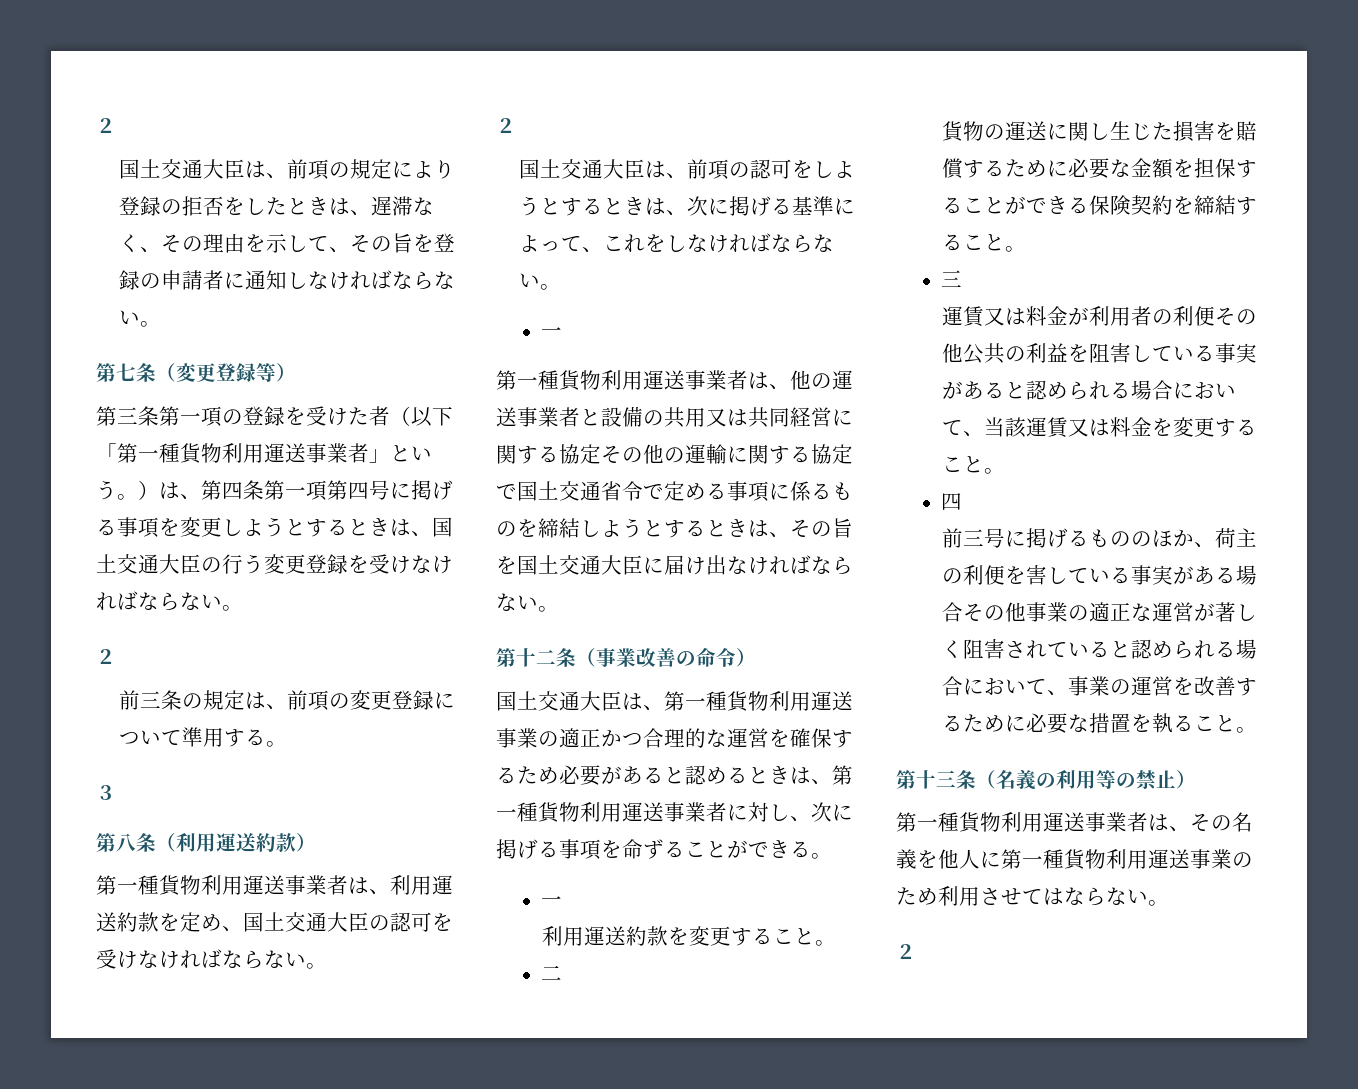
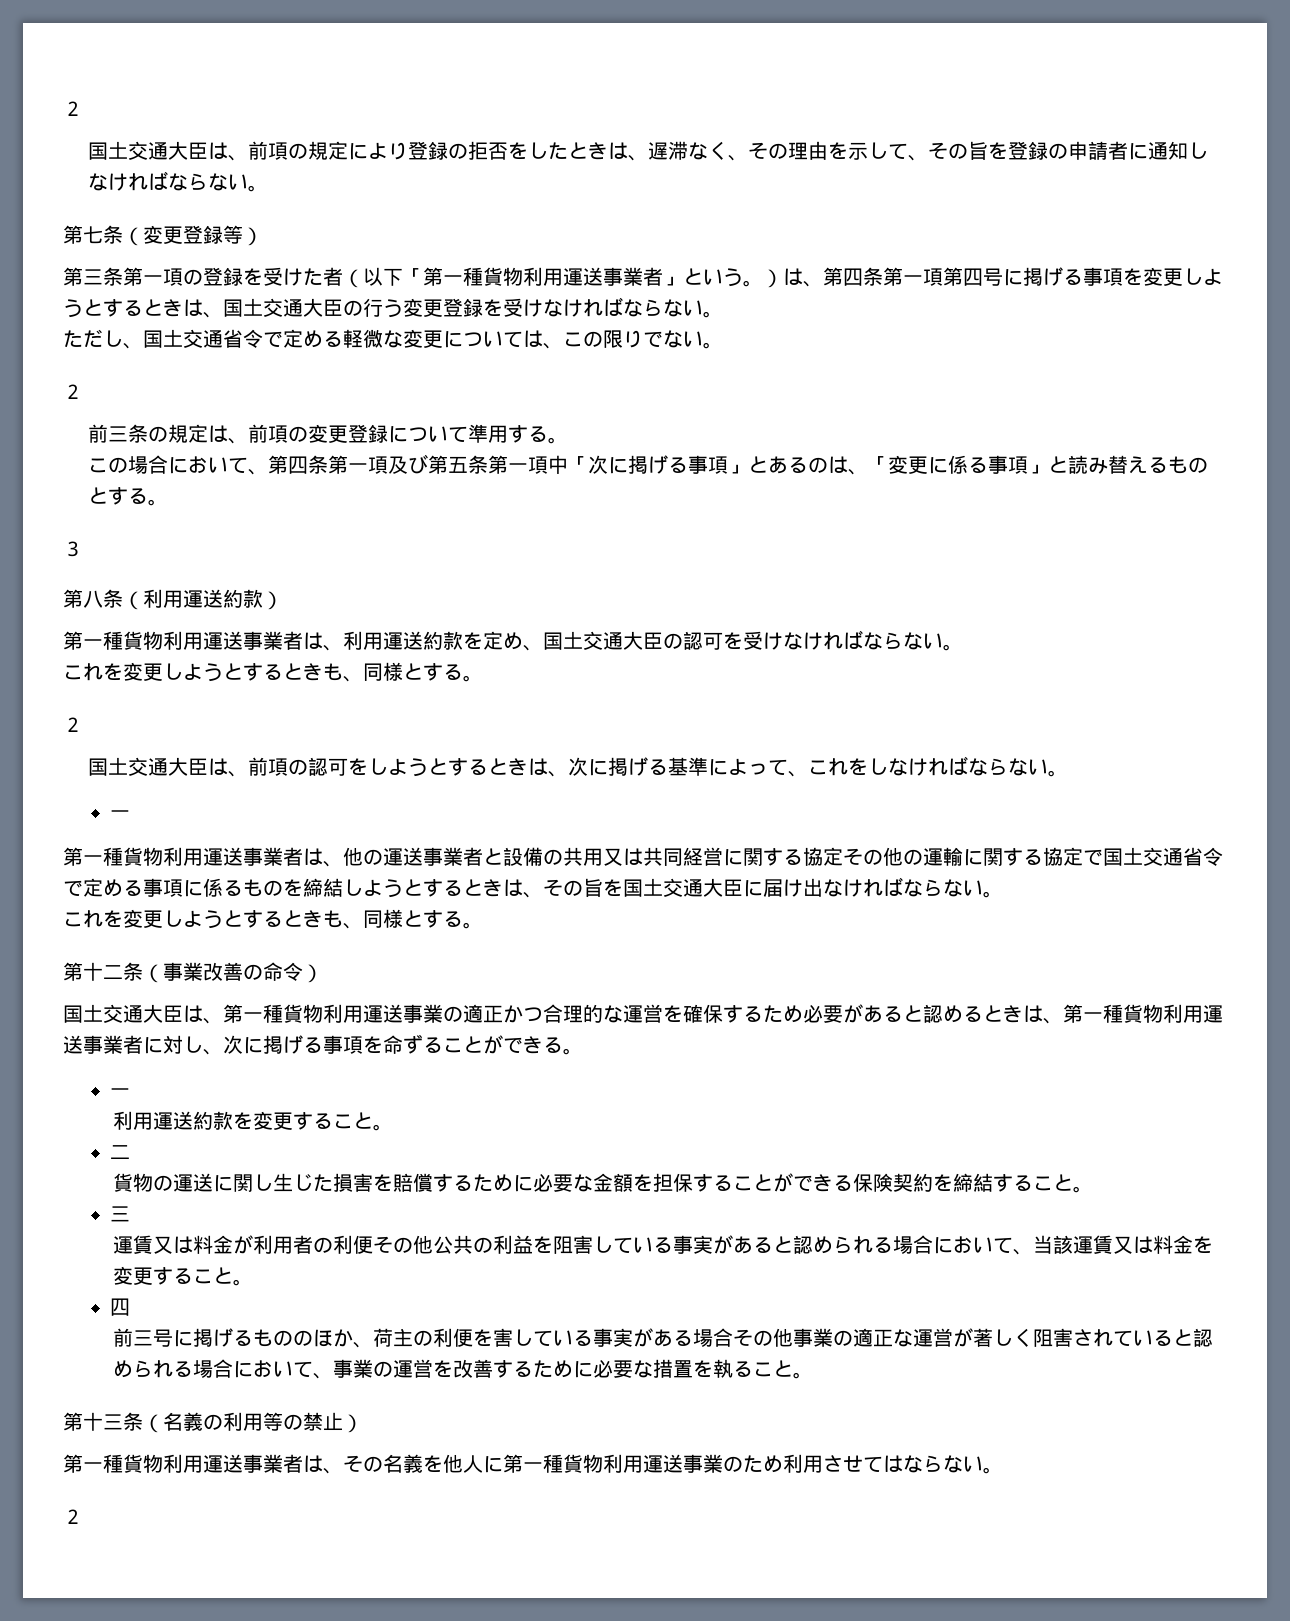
(243, 608) none -> [63,329,723,349] // ただし、国土交通省令で定める軽微な変更については、この限りでない。
(287, 744) none -> [87,454,1208,475] [87,487,168,506] // この場合において、第四条第一項及び第五条第一項中「次に掲げる事項」とあるのは、「変更に係る事項」と読み替えるものとする。
(327, 966) none -> [63,662,483,682] // これを変更しようとするときも、同様とする。
(559, 609) none -> [63,909,483,929] // これを変更しようとするときも、同様とする。

